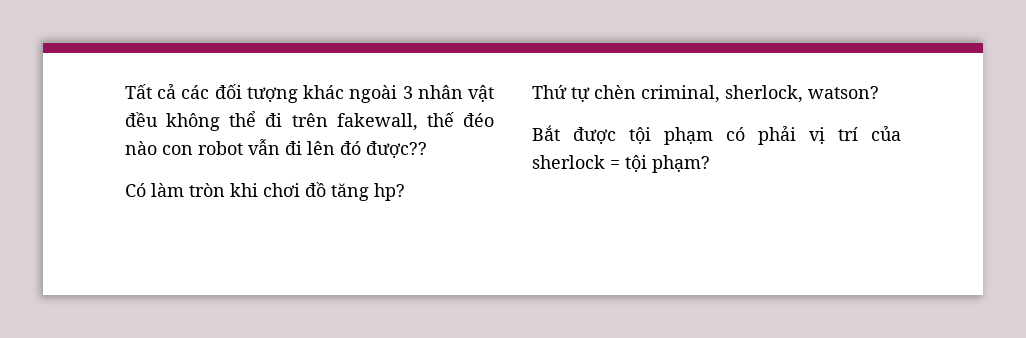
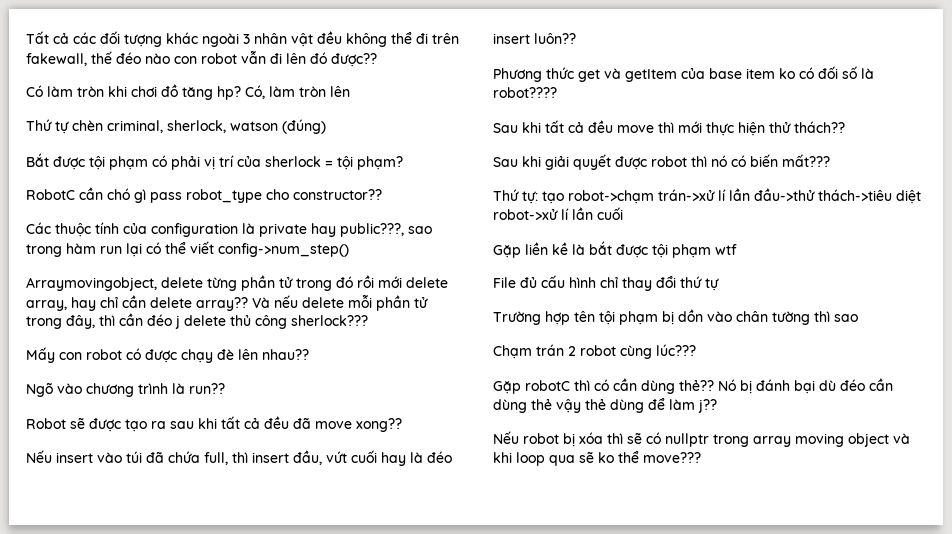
(405, 192) none -> [245,85,350,99] Có, làm tròn lên
[808,86,879,99] watson? -> [230,119,326,134] watson (đúng)
(710, 164) none -> [26,187,382,203] [26,222,432,237] [26,241,349,257] [26,275,448,291] [26,294,428,311] [26,313,368,329] [26,347,309,363] [26,382,225,397] [26,416,402,432] [26,450,452,466] [493,33,576,44] [493,66,874,82] [493,87,557,98] [493,120,845,136] [493,154,830,170] [493,188,921,204] [493,207,623,220] [493,241,737,258] [493,275,719,291] [493,309,858,325] [493,344,696,359] [493,378,893,394] [493,397,717,413] [493,431,910,447] [493,450,701,466] // RobotC cần chó gì pass robot_type cho constructor?? // Các thuộc tính của configuration là private hay public???, sao trong hàm run lại có thể viết config->num_step() // Arraymovingobject, delete từng phần tử trong đó rồi mới delete array, hay chỉ cần delete array?? Và nếu delete mỗi phần tử trong đây, thì cần đéo j delete thủ công sherlock??? // Mấy con robot có được chạy đè lên nhau?? // Ngõ vào chương trình là run?? // Robot sẽ được tạo ra sau khi tất cả đều đã move xong?? // Nếu insert vào túi đã chứa full, thì insert đầu, vứt cuối hay là đéo insert luôn?? // Phương thức get và getItem của base item ko có đối số là robot???? // Sau khi tất cả đều move thì mới thực hiện thử thách?? // Sau khi giải quyết được robot thì nó có biến mất??? // Thứ tự: tạo robot->chạm trán->xử lí lần đầu->thử thách->tiêu diệt robot->xử lí lần cuối // Gặp liền kề là bắt được tội phạm wtf // File đủ cấu hình chỉ thay đổi thứ tự // Trường hợp tên tội phạm bị dồn vào chân tường thì sao // Chạm trán 2 robot cùng lúc??? // Gặp robotC thì có cần dùng thẻ?? Nó bị đánh bại dù đéo cần dùng thẻ vậy thẻ dùng để làm j?? // Nếu robot bị xóa thì sẽ có nullptr trong array moving object và khi loop qua sẽ ko thể move???

